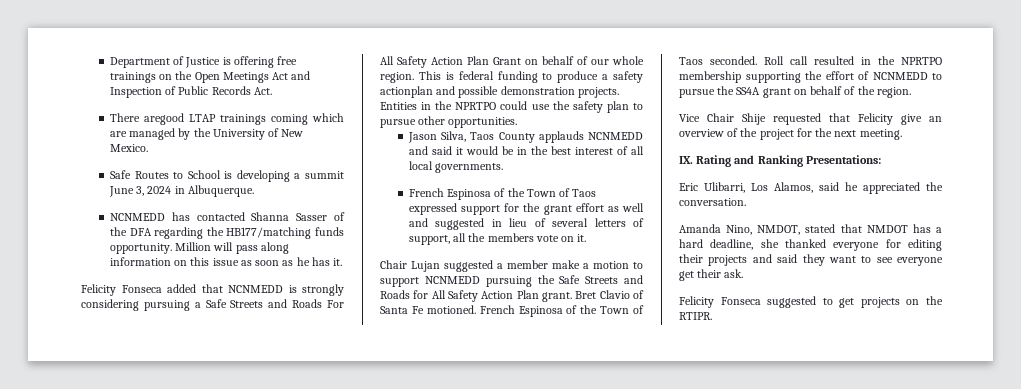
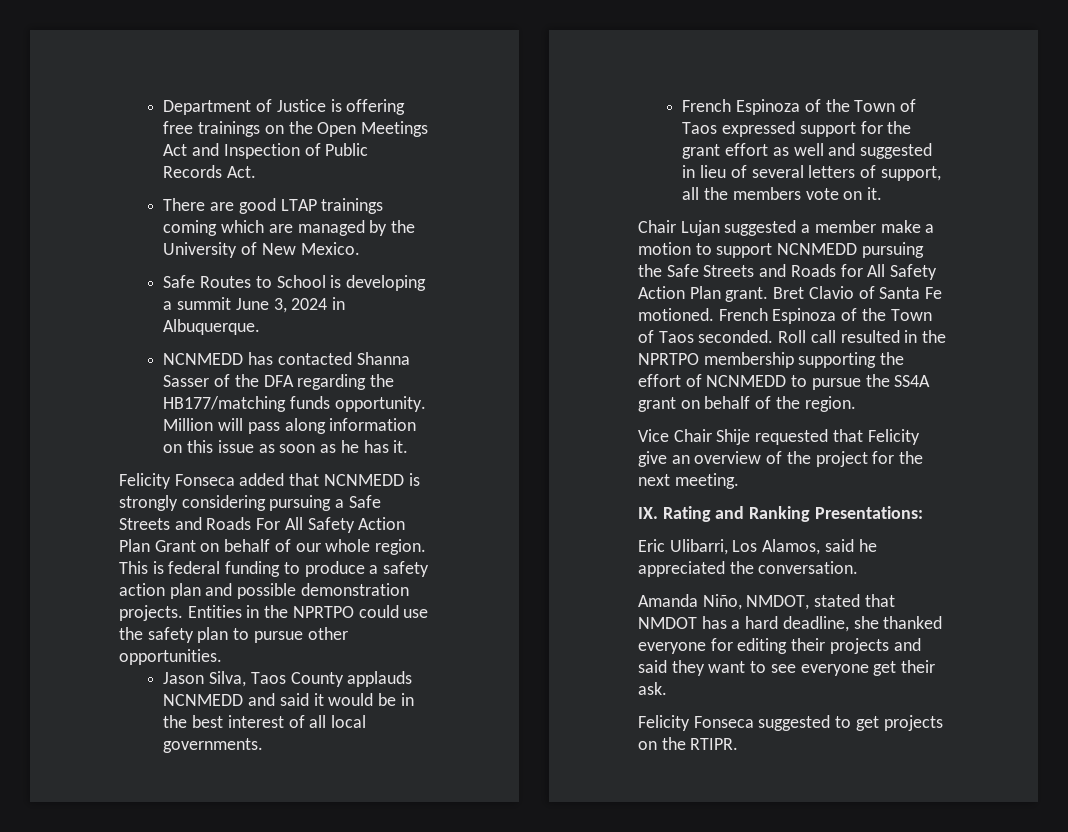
[143,113,184,125] aregood -> [210,198,276,214] are good
[380,86,433,98] actionplan -> [119,583,201,599] action plan
[447,189,492,200] Espinosa -> [736,99,801,115] Espinoza
[518,306,563,317] Espinosa -> [772,308,837,324] Espinoza
[726,225,753,235] Nino, -> [702,594,742,610] Niño,

